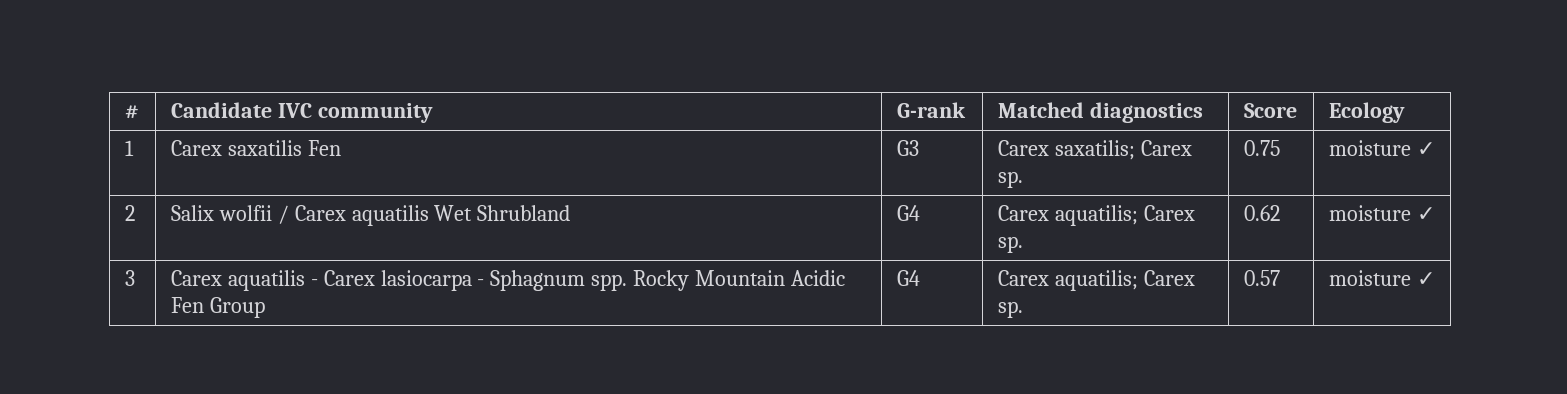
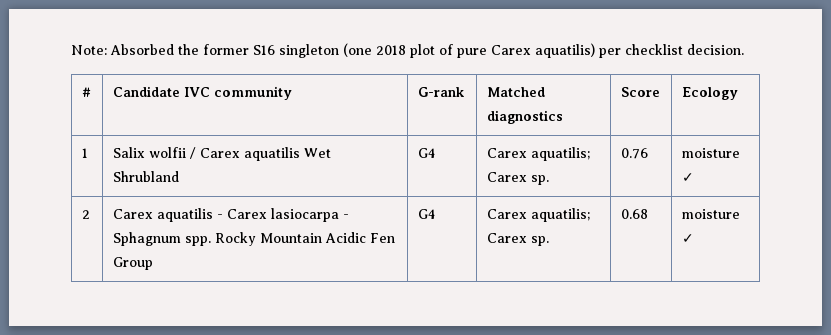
(124, 112) none -> [71,43,744,58] Note: Absorbed the former S16 singleton (one 2018 plot of pure Carex aquatilis) per checklist decision. //
[170,140,341,156] [896,140,919,156] [997,140,1192,160] [997,171,1023,188] [1243,140,1280,156] [1328,140,1435,156] [124,205,135,221] | Carex saxatilis Fen | G3 | Carex saxatilis; Carex sp. | 0.75 | moisture ✓ // 2 -> (88, 153) none
[1243,205,1280,221] [1328,205,1435,221] [124,270,135,286] 0.62 | moisture ✓ // 3 -> [620,148,648,159] [681,148,740,158] [681,173,694,182] [81,210,90,219] 0.76 | moisture ✓ // 2
[1243,270,1280,286] 0.57 -> [620,209,648,219] 0.68

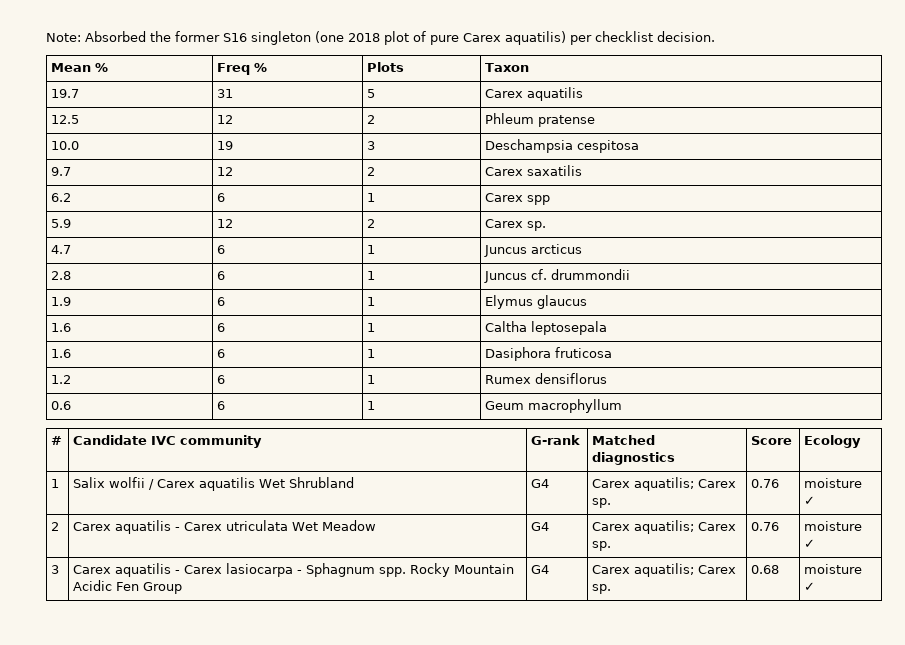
(744, 49) none -> [51,63,109,72] [217,63,268,75] [367,62,405,72] [485,63,530,72] [51,89,80,98] [217,89,234,98] [367,89,376,98] [485,87,584,101] [51,115,80,124] [217,115,234,124] [367,115,376,124] [485,113,596,127] [51,141,80,150] [217,141,234,150] [367,141,376,150] [485,139,640,153] [51,167,72,176] [217,167,234,176] [367,167,376,176] [485,165,583,176] [51,193,72,202] [217,193,226,202] [367,193,376,202] [485,193,551,205] [51,219,72,228] [217,219,234,228] [367,219,376,228] [485,219,547,231] [51,245,72,254] [217,245,226,254] [367,245,376,254] [484,244,583,257] [51,271,72,280] [217,271,226,280] [367,271,376,280] [484,269,631,283] [51,297,72,306] [217,297,226,306] [367,297,376,306] [485,295,588,309] [51,323,72,332] [217,323,226,332] [367,323,376,332] [485,321,608,335] [51,349,72,358] [217,349,226,358] [367,349,376,358] [485,347,613,361] [51,375,72,384] [217,375,226,384] [367,375,376,384] [485,373,608,384] [51,401,72,410] [217,401,226,410] [367,401,376,410] [485,399,623,413] // Mean % | Freq % | Plots | Taxon // 19.7 | 31 | 5 | Carex aquatilis // 12.5 | 12 | 2 | Phleum pratense // 10.0 | 19 | 3 | Deschampsia cespitosa // 9.7 | 12 | 2 | Carex saxatilis // 6.2 | 6 | 1 | Carex spp // 5.9 | 12 | 2 | Carex sp. // 4.7 | 6 | 1 | Juncus arcticus // 2.8 | 6 | 1 | Juncus cf. drummondii // 1.9 | 6 | 1 | Elymus glaucus // 1.6 | 6 | 1 | Caltha leptosepala // 1.6 | 6 | 1 | Dasiphora fruticosa // 1.2 | 6 | 1 | Rumex densiflorus // 0.6 | 6 | 1 | Geum macrophyllum
(90, 214) none -> [73,520,377,534] [531,522,550,531] [592,520,737,534] [592,541,612,551] [751,522,780,531] [804,521,863,531] [804,539,816,548] [51,565,60,574] | Carex aquatilis - Carex utriculata Wet Meadow | G4 | Carex aquatilis; Carex sp. | 0.76 | moisture ✓ // 3

